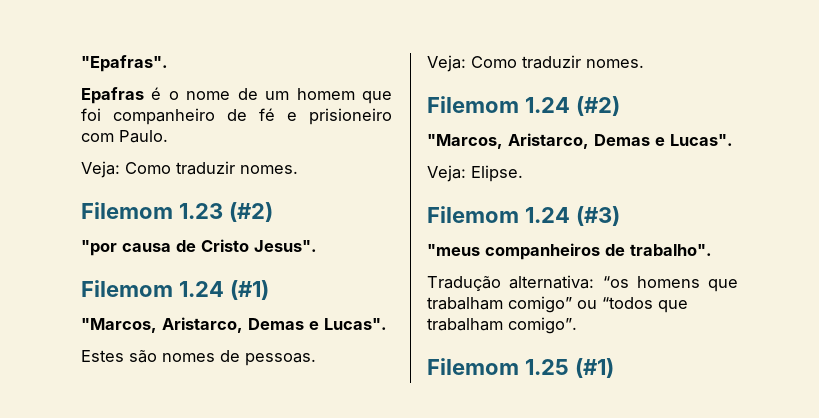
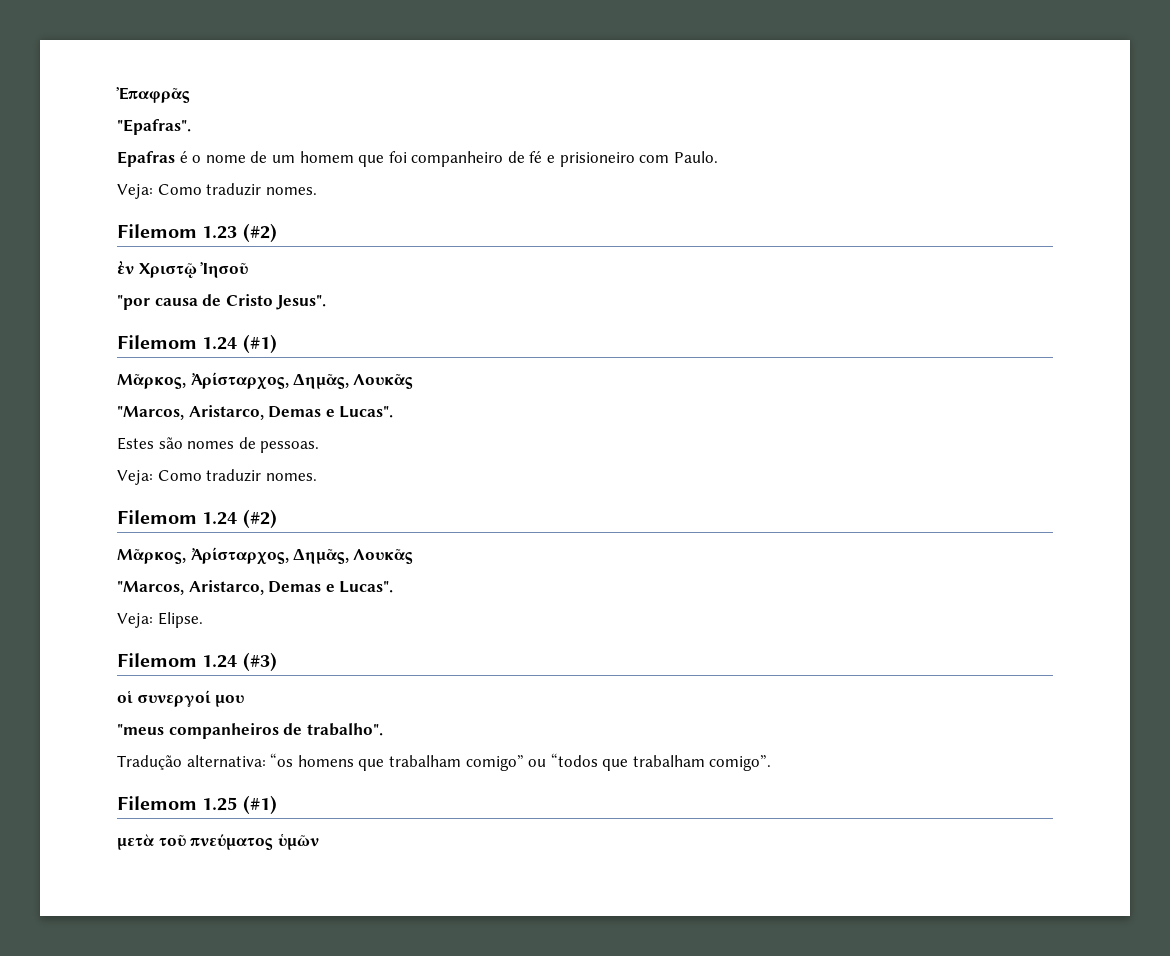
(81, 63) none -> [116,86,190,103] Ἐπαφρᾶς //
(273, 212) none -> [117,261,249,278] // ἐν Χριστῷ Ἰησοῦ
(269, 290) none -> [117,372,413,390] // Μᾶρκος, Ἀρίσταρχος, Δημᾶς, Λουκᾶς
(620, 106) none -> [117,547,413,565] // Μᾶρκος, Ἀρίσταρχος, Δημᾶς, Λουκᾶς
(620, 216) none -> [117,690,245,707] // οἱ συνεργοί μου
(614, 368) none -> [117,834,319,850] // μετὰ τοῦ πνεύματος ὑμῶν

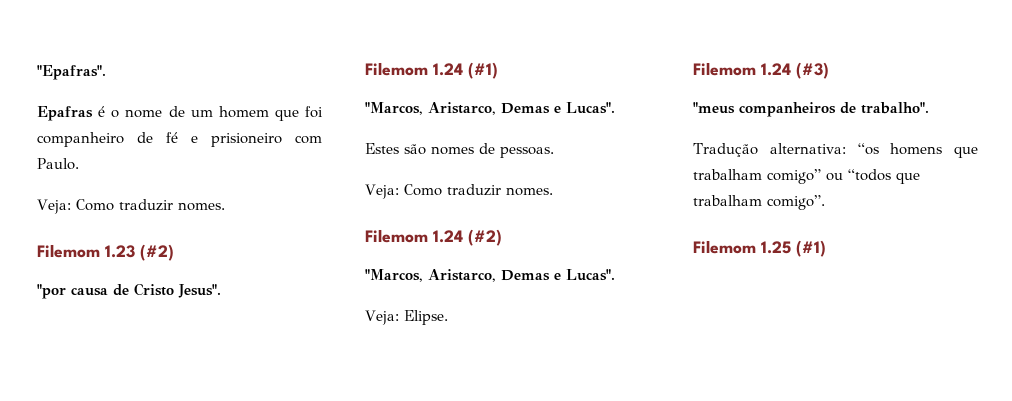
[116,86,190,103] Ἐπαφρᾶς // -> (37, 72) none
[117,261,249,278] // ἐν Χριστῷ Ἰησοῦ -> (174, 252) none
[117,372,413,390] // Μᾶρκος, Ἀρίσταρχος, Δημᾶς, Λουκᾶς -> (498, 70) none
[117,547,413,565] // Μᾶρκος, Ἀρίσταρχος, Δημᾶς, Λουκᾶς -> (502, 237) none
[117,690,245,707] // οἱ συνεργοί μου -> (829, 70) none
[117,834,319,850] // μετὰ τοῦ πνεύματος ὑμῶν -> (826, 248) none

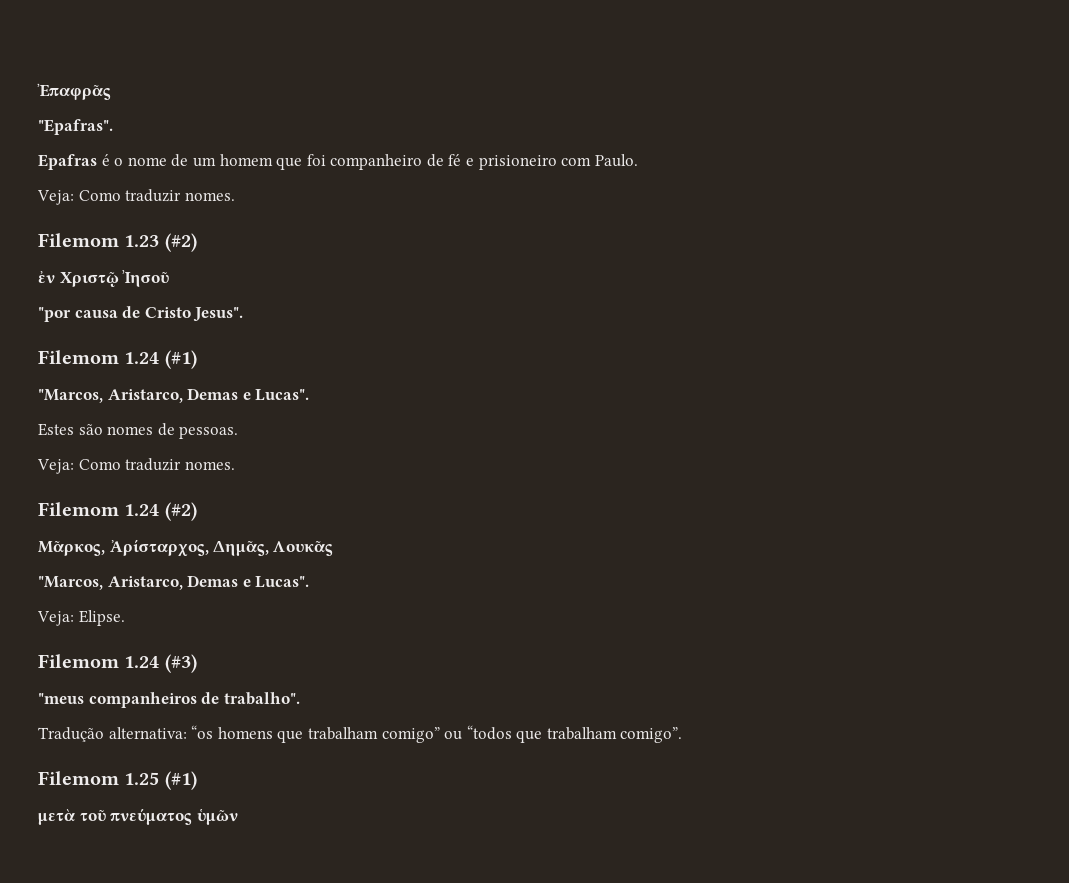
(37, 72) none -> [37,83,111,100] Ἐπαφρᾶς //
(174, 252) none -> [38,270,170,287] // ἐν Χριστῷ Ἰησοῦ
(502, 237) none -> [38,539,333,557] // Μᾶρκος, Ἀρίσταρχος, Δημᾶς, Λουκᾶς
(826, 248) none -> [38,808,238,825] // μετὰ τοῦ πνεύματος ὑμῶν

